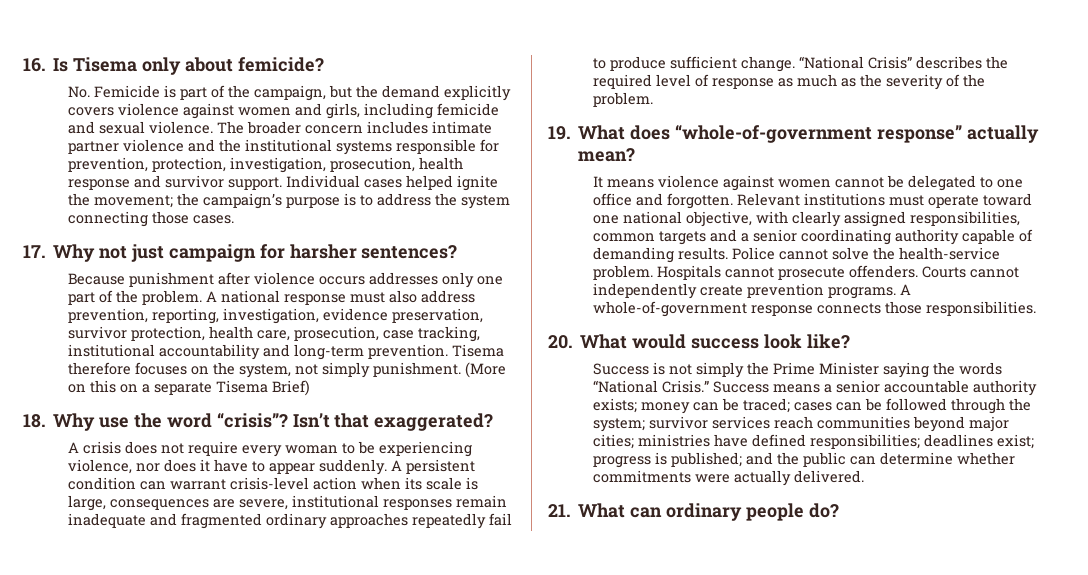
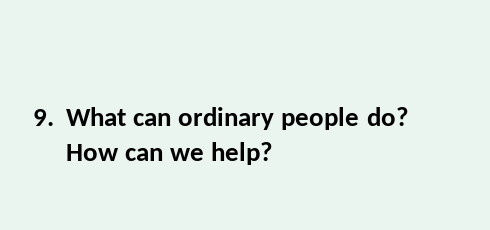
[23,57,324,75] [68,85,512,101] [68,103,500,119] [68,121,493,134] [68,139,500,155] [68,157,464,173] [68,175,499,191] [68,193,511,209] [68,211,235,227] [23,244,458,262] [68,272,504,288] [68,290,476,305] [68,308,484,324] [68,326,481,342] [68,344,505,360] [68,362,507,378] [68,380,311,396] [23,413,494,431] [68,441,473,457] [68,459,476,475] [68,477,479,490] [68,495,508,511] [68,513,513,529] [593,56,1009,72] [593,74,986,90] [593,92,654,107] [548,125,1039,143] [578,148,636,162] [593,175,1024,191] [593,193,1033,209] [593,211,1021,227] [593,229,1034,245] [593,247,1001,263] [593,265,1020,280] [593,283,912,299] [593,301,1037,317] [548,334,850,349] [593,362,1003,378] [593,380,1038,396] [593,398,1032,414] [593,416,1010,432] [593,434,1035,449] [593,452,1016,468] [593,470,865,486] [548,504,571,517] 16. Is Tisema only about femicide? // No. Femicide is part of the campaign, but the demand explicitly covers violence against women and girls, including femicide and sexual violence. The broader concern includes intimate partner violence and the institutional systems responsible for prevention, protection, investigation, prosecution, health response and survivor support. Individual cases helped ignite the movement; the campaign’s purpose is to address the system connecting those cases. // 17. Why not just campaign for harsher sentences? // Because punishment after violence occurs addresses only one part of the problem. A national response must also address prevention, reporting, investigation, evidence preservation, survivor protection, health care, prosecution, case tracking, institutional accountability and long-term prevention. Tisema therefore focuses on the system, not simply punishment. (More on this on a separate Tisema Brief) // 18. Why use the word “crisis”? Isn’t that exaggerated? // A crisis does not require every woman to be experiencing violence, nor does it have to appear suddenly. A persistent condition can warrant crisis-level action when its scale is large, consequences are severe, institutional responses remain inadequate and fragmented ordinary approaches repeatedly fail to produce sufficient change. “National Crisis” describes the required level of response as much as the severity of the problem. // 19. What does “whole-of-government response” actually mean? // It means violence against women cannot be delegated to one office and forgotten. Relevant institutions must operate toward one national objective, with clearly assigned responsibilities, common targets and a senior coordinating authority capable of demanding results. Police cannot solve the health-service problem. Hospitals cannot prosecute offenders. Courts cannot independently create prevention programs. A whole-of-government response connects those responsibilities. // 20. What would success look like? // Success is not simply the Prime Minister saying the words “National Crisis.” Success means a senior accountable authority exists; money can be traced; cases can be followed through the system; survivor services reach communities beyond major cities; ministries have defined responsibilities; deadlines exist; progress is published; and the public can determine whether commitments were actually delivered. // 21. -> [33,109,54,126] 9.
(839, 510) none -> [65,142,274,165] How can we help?

